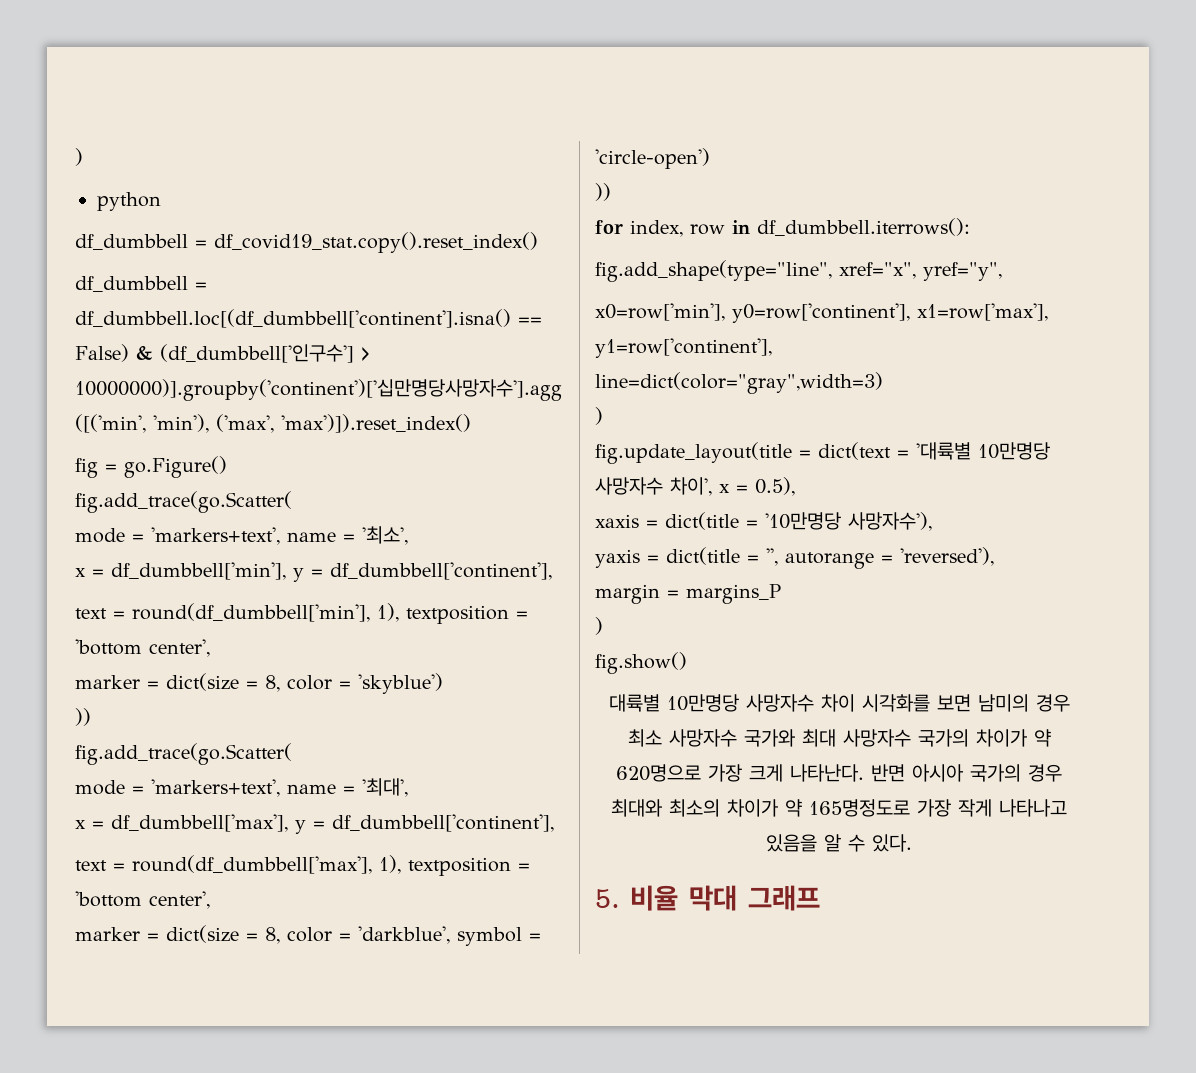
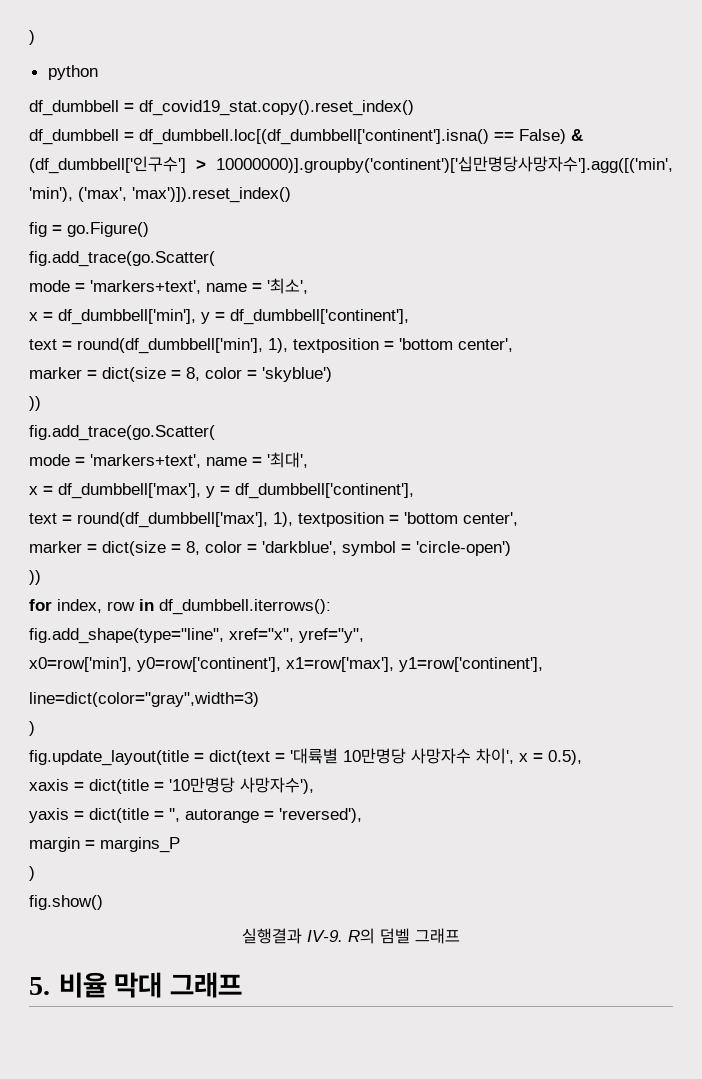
[608,694,1070,712] [627,729,1051,747] [616,764,1062,782] [611,799,1067,817] [766,834,912,852] 대륙별 10만명당 사망자수 차이 시각화를 보면 남미의 경우 최소 사망자수 국가와 최대 사망자수 국가의 차이가 약 620명으로 가장 크게 나타난다. 반면 아시아 국가의 경우 최대와 최소의 차이가 약 165명정도로 가장 작게 나타나고 있음을 알 수 있다. -> [242,928,460,944] 실행결과 IV-9. R의 덤벨 그래프

